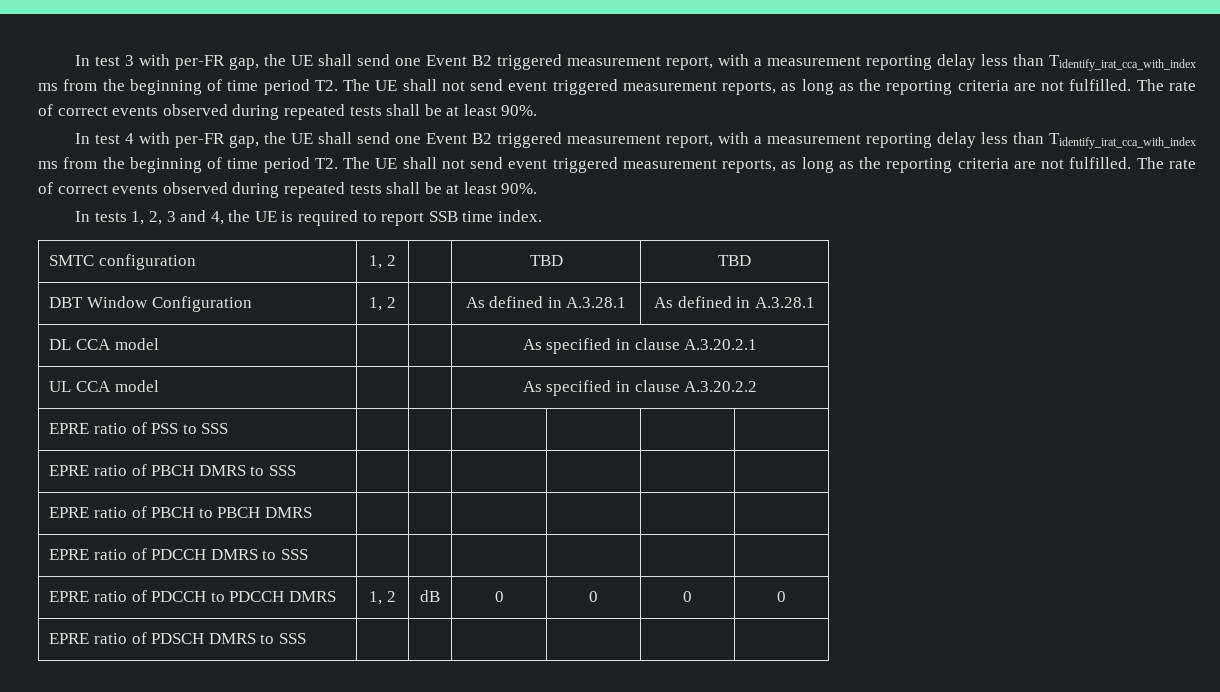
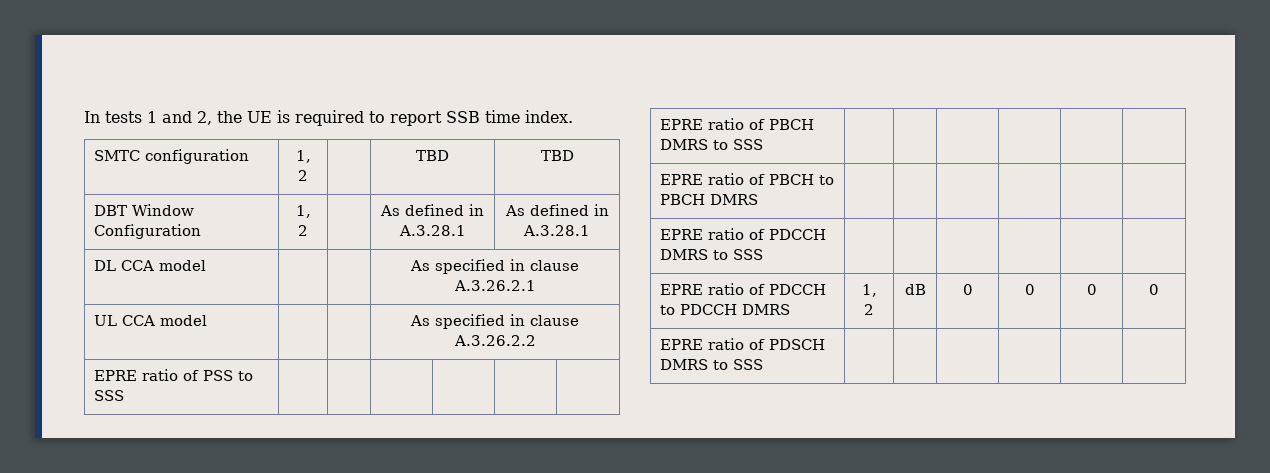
[75,54,1196,71] [38,79,1196,95] [38,104,538,120] [75,132,1196,149] [38,157,1196,173] [38,182,538,198] [75,210,224,225] In test 3 with per-FR gap, the UE shall send one Event B2 triggered measurement report, with a measurement reporting delay less than Tidentify_irat_cca_with_index ms from the beginning of time period T2. The UE shall not send event triggered measurement reports, as long as the reporting criteria are not fulfilled. The rate of correct events observed during repeated tests shall be at least 90%. // In test 4 with per-FR gap, the UE shall send one Event B2 triggered measurement report, with a measurement reporting delay less than Tidentify_irat_cca_with_index ms from the beginning of time period T2. The UE shall not send event triggered measurement reports, as long as the reporting criteria are not fulfilled. The rate of correct events observed during repeated tests shall be at least 90%. // In tests 1, 2, 3 and 4, -> [84,111,212,125] In tests 1 and 2,
[684,339,758,350] A.3.20.2.1 -> [453,280,536,291] A.3.26.2.1
[684,381,758,392] A.3.20.2.2 -> [453,335,536,346] A.3.26.2.2

